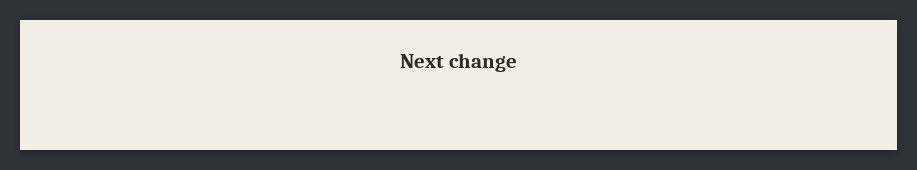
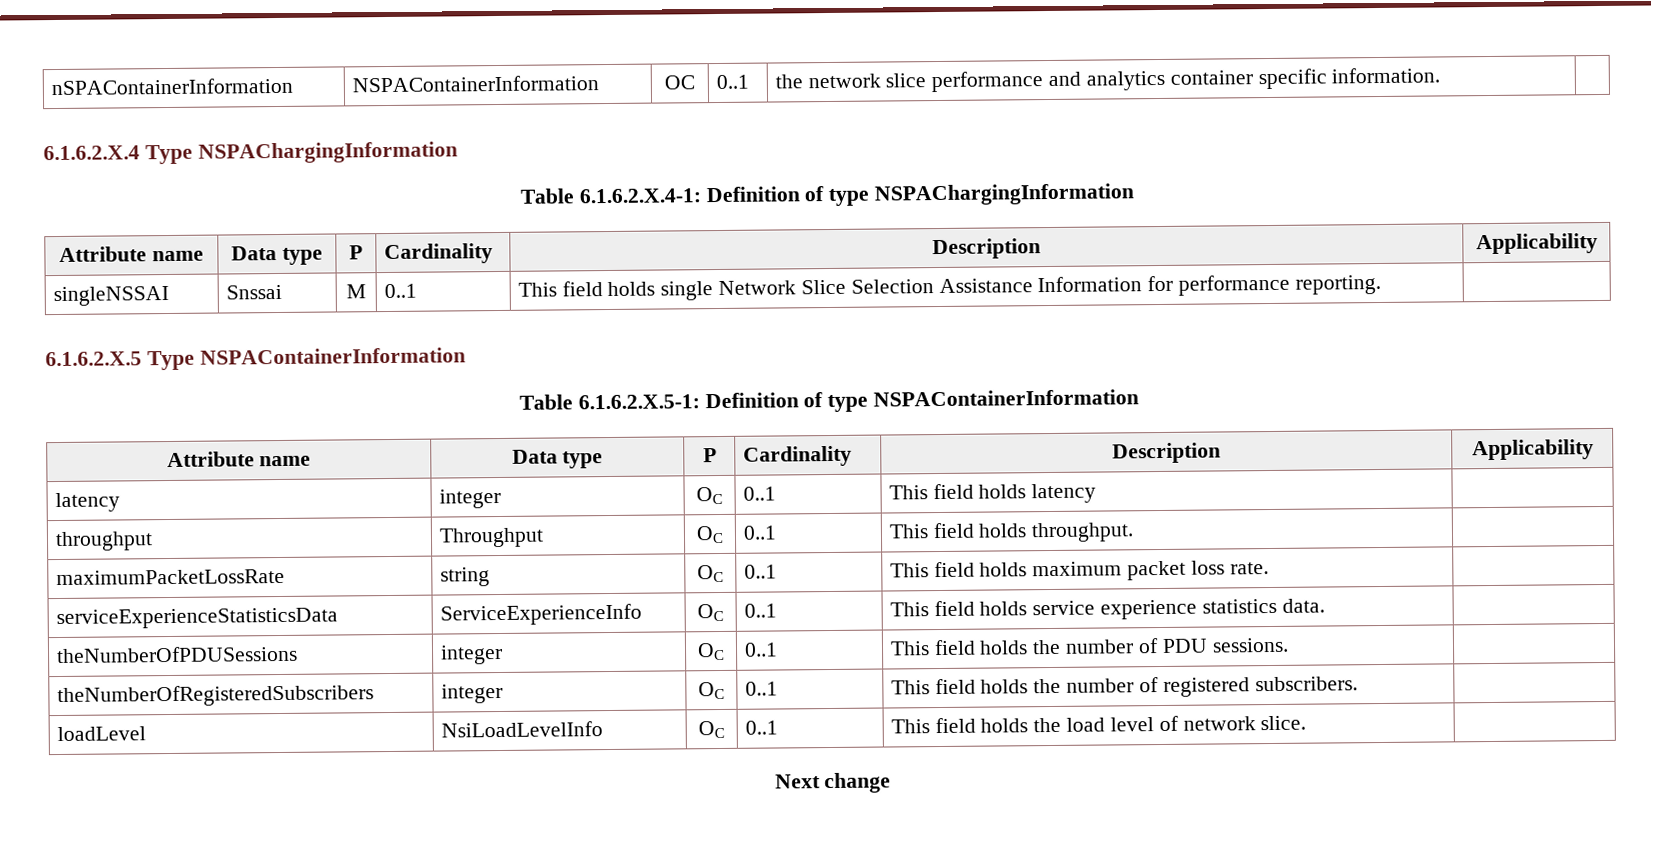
(399, 61) none -> [50,77,293,96] [351,75,599,93] [664,75,695,90] [715,74,749,90] [774,67,1441,93] [43,141,458,165] [519,183,1135,206] [59,246,204,262] [231,246,323,265] [349,245,363,260] [383,243,493,265] [931,238,1041,260] [1475,233,1598,255] [52,285,169,307] [225,284,282,300] [346,284,366,299] [383,283,417,299] [517,274,1381,301] [45,347,466,371] [518,389,1140,413] [166,451,312,468] [511,449,604,469] [702,448,717,463] [742,445,852,467] [1112,442,1221,464] [1471,439,1594,461] [54,492,120,513] [438,488,501,509] [696,486,723,505] [742,486,776,501] [888,483,1097,504] [54,531,153,552] [438,527,544,548] [696,525,724,544] [742,525,777,540] [888,522,1135,543] [55,568,285,586] [439,567,490,587] [697,564,724,583] [743,564,777,579] [889,560,1269,581] [55,607,338,630] [439,603,642,626] [697,603,724,622] [743,603,777,618] [889,598,1325,620] [55,645,298,664] [439,644,503,665] [697,642,725,661] [743,642,778,657] [889,637,1289,656] [56,684,374,708] [440,683,503,704] [698,681,725,700] [744,681,778,696] [890,676,1358,697] [56,726,146,742] [440,721,603,738] [698,720,725,739] [744,720,778,735] [890,715,1307,734] nSPAContainerInformation | NSPAContainerInformation | OC | 0..1 | the network slice performance and analytics container specific information. | // 6.1.6.2.X.4 Type NSPAChargingInformation // Table 6.1.6.2.X.4-1: Definition of type NSPAChargingInformation // Attribute name | Data type | P | Cardinality | Description | Applicability // singleNSSAI | Snssai | M | 0..1 | This field holds single Network Slice Selection Assistance Information for performance reporting. | // 6.1.6.2.X.5 Type NSPAContainerInformation // Table 6.1.6.2.X.5-1: Definition of type NSPAContainerInformation // Attribute name | Data type | P | Cardinality | Description | Applicability // latency | integer | OC | 0..1 | This field holds latency | // throughput | Throughput | OC | 0..1 | This field holds throughput. | // maximumPacketLossRate | string | OC | 0..1 | This field holds maximum packet loss rate. | // serviceExperienceStatisticsData | ServiceExperienceInfo | OC | 0..1 | This field holds service experience statistics data. | // theNumberOfPDUSessions | integer | OC | 0..1 | This field holds the number of PDU sessions. | // theNumberOfRegisteredSubscribers | integer | OC | 0..1 | This field holds the number of registered subscribers. | // loadLevel | NsiLoadLevelInfo | OC | 0..1 | This field holds the load level of network slice. | //

